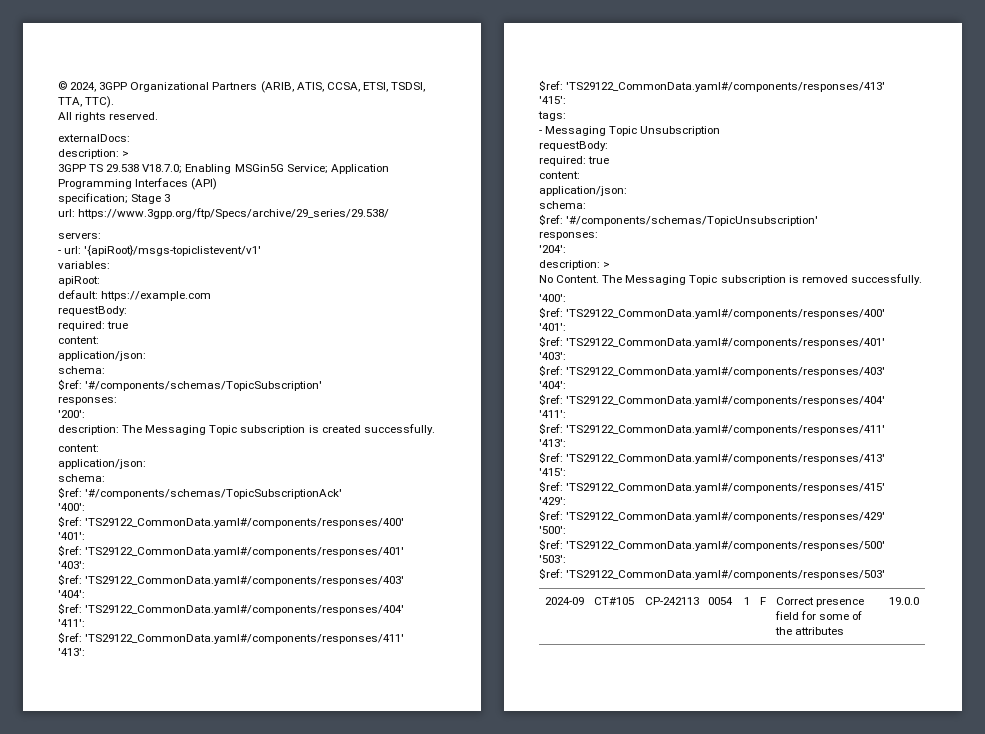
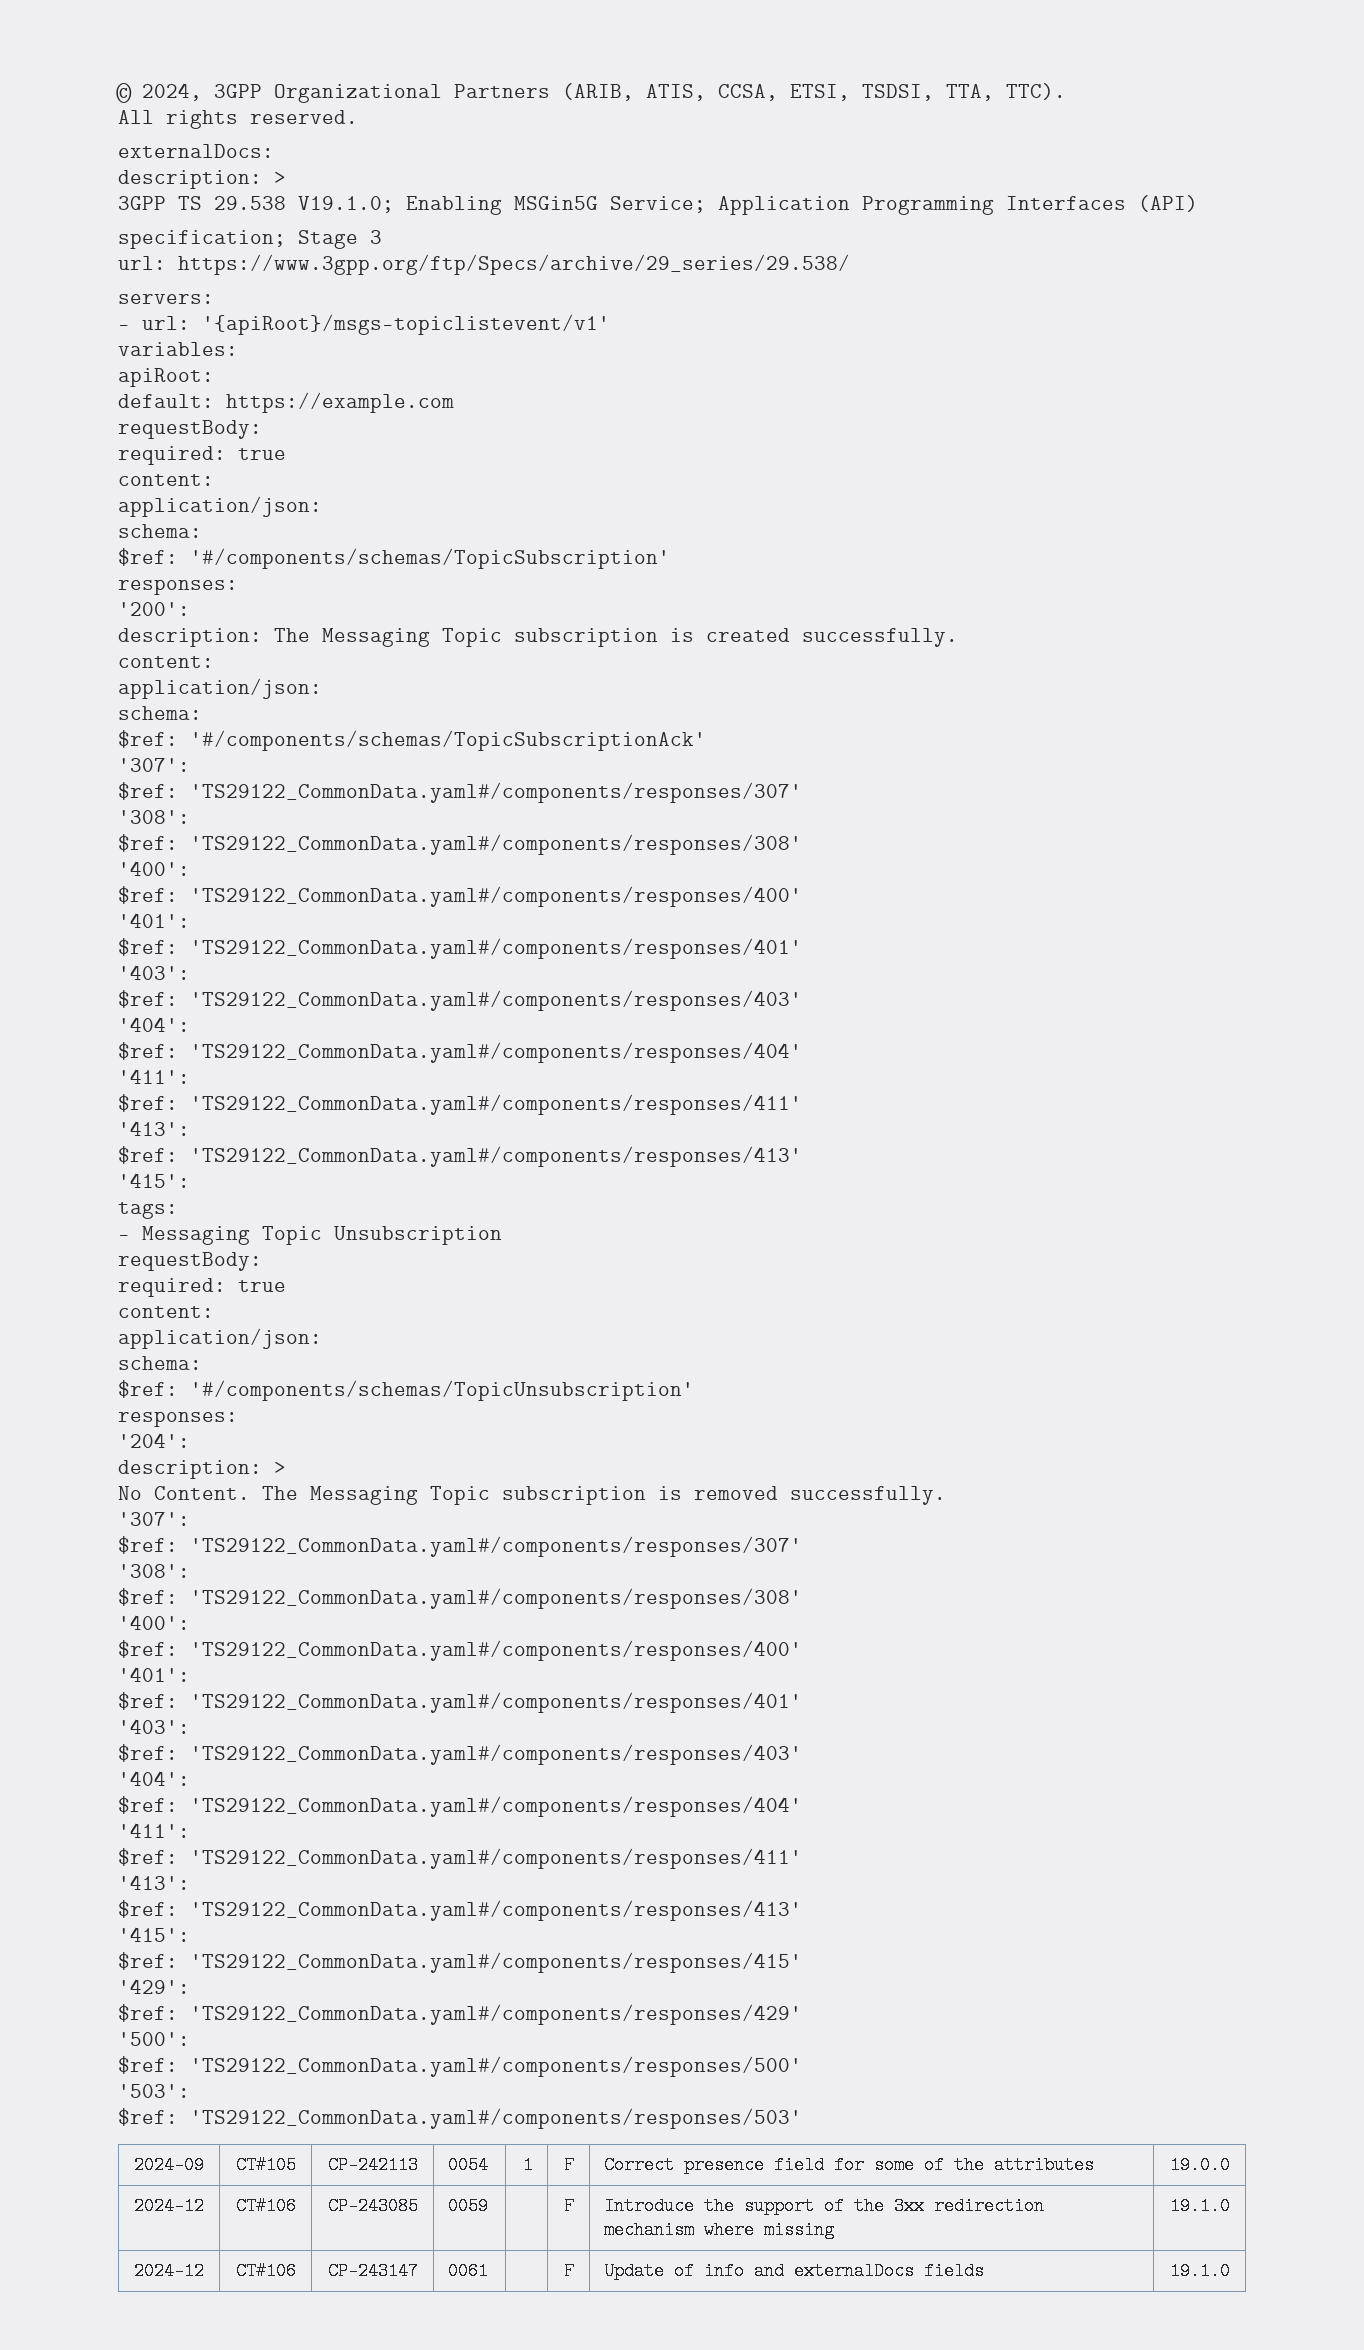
[142,164,183,174] V18.7.0; -> [298,196,394,213] V19.1.0;
(343, 494) none -> [118,758,190,772] [118,782,802,803] [118,810,190,824] [118,834,802,855] // '307': // $ref: 'TS29122_CommonData.yaml#/components/responses/307' // '308': // $ref: 'TS29122_CommonData.yaml#/components/responses/308'
(922, 279) none -> [118,1512,190,1526] [118,1536,802,1557] [118,1564,190,1578] [118,1588,802,1609] // '307': // $ref: 'TS29122_CommonData.yaml#/components/responses/307' // '308': // $ref: 'TS29122_CommonData.yaml#/components/responses/308'
(919, 601) none -> [134,2197,204,2215] [235,2197,296,2215] [327,2197,418,2215] [448,2197,489,2215] [563,2197,574,2215] [604,2197,1045,2215] [604,2221,835,2239] [1169,2197,1230,2215] [134,2262,204,2280] [235,2262,296,2280] [327,2262,418,2280] [448,2262,489,2280] [563,2262,574,2280] [604,2262,985,2280] [1169,2262,1230,2280] // 2024-12 | CT#106 | CP-243085 | 0059 | | F | Introduce the support of the 3xx redirection mechanism where missing | 19.1.0 // 2024-12 | CT#106 | CP-243147 | 0061 | | F | Update of info and externalDocs fields | 19.1.0

